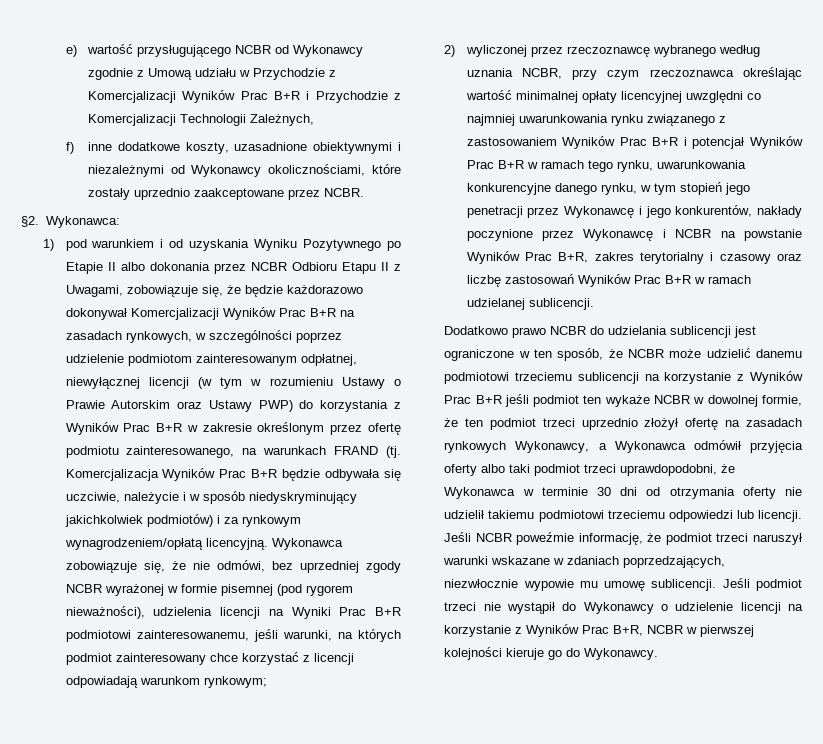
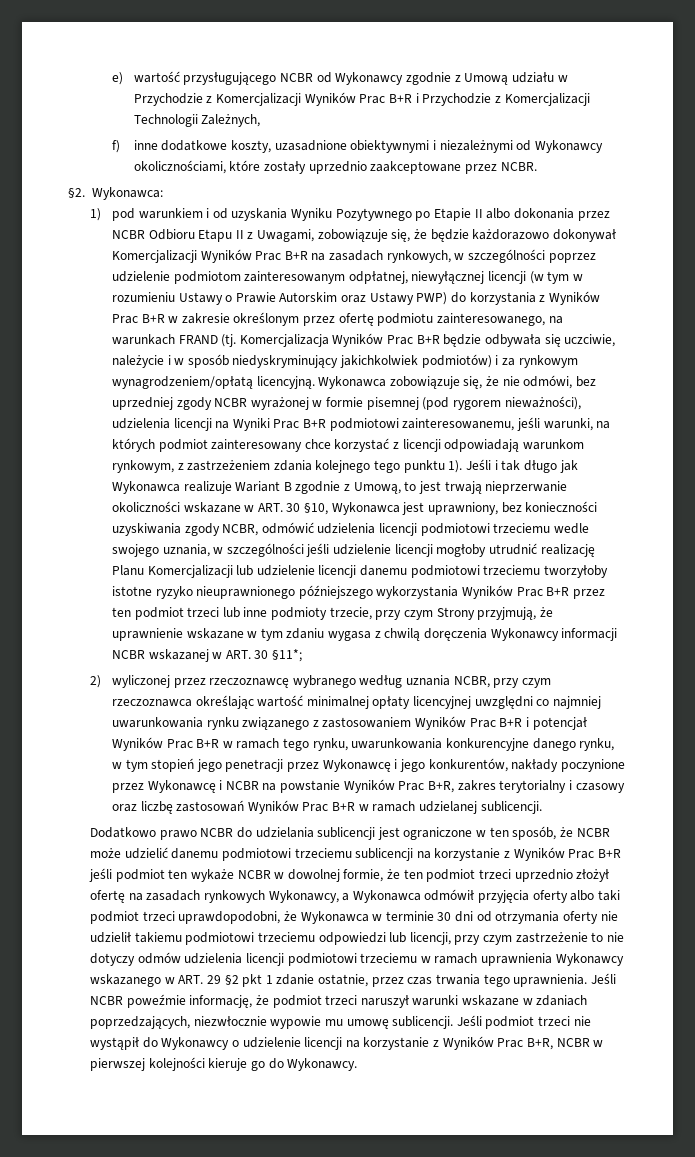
[203,676,267,688] rynkowym; -> [111,459,578,473] [111,481,568,494] [111,501,598,515] [111,522,590,536] [111,543,595,557] [111,565,609,578] [111,585,606,599] [111,607,553,620] [111,628,618,641] [111,649,303,662] rynkowym, z zastrzeżeniem zdania kolejnego tego punktu 1). Jeśli i tak długo jak Wykonawca realizuje Wariant B zgodnie z Umową, to jest trwają nieprzerwanie okoliczności wskazane w ART. 30 §10, Wykonawca jest uprawniony, bez konieczności uzyskiwania zgody NCBR, odmówić udzielenia licencji podmiotowi trzeciemu wedle swojego uznania, w szczególności jeśli udzielenie licencji mogłoby utrudnić realizację Planu Komercjalizacji lub udzielenie licencji danemu podmiotowi trzeciemu tworzyłoby istotne ryzyko nieuprawnionego późniejszego wykorzystania Wyników Prac B+R przez ten podmiot trzeci lub inne podmioty trzecie, przy czym Strony przyjmują, że uprawnienie wskazane w tym zdaniu wygasa z chwilą doręczenia Wykonawcy informacji NCBR wskazanej w ART. 30 §11*;
[758,510,802,522] licencji. -> [409,932,625,945] [89,952,624,966] [89,974,588,987] licencji, przy czym zastrzeżenie to nie dotyczy odmów udzielenia licencji podmiotowi trzeciemu w ramach uprawnienia Wykonawcy wskazanego w ART. 29 §2 pkt 1 zdanie ostatnie, przez czas trwania tego uprawnienia.

